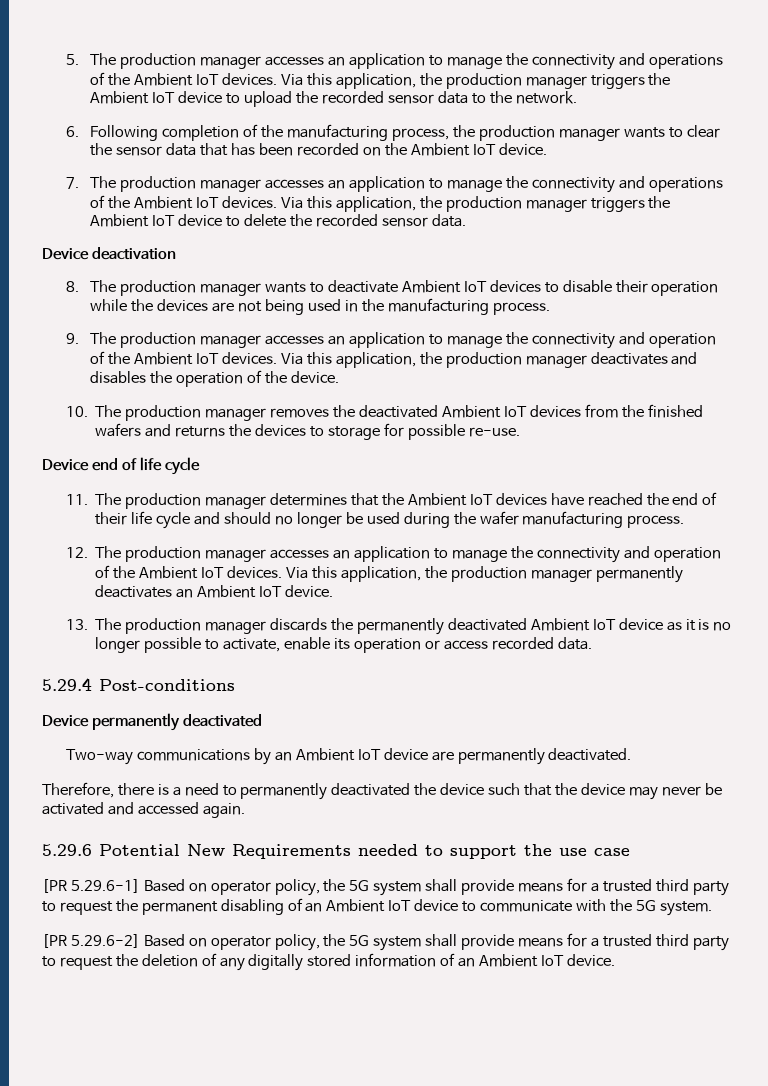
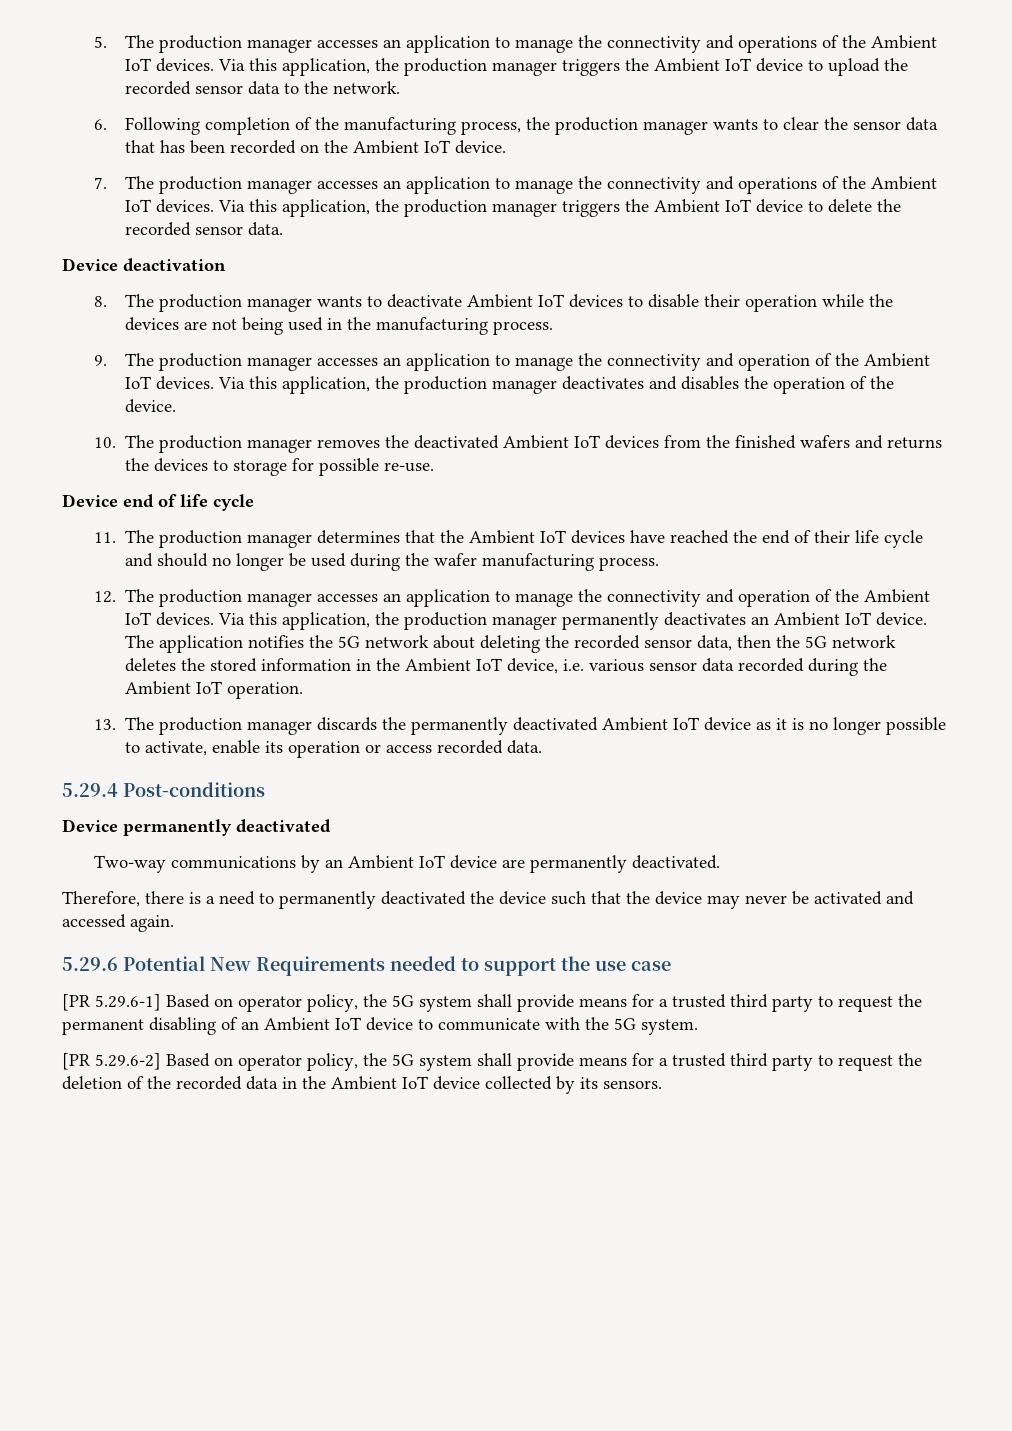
(334, 591) none -> [125,635,897,653] [125,658,888,676] [125,681,304,699] The application notifies the 5G network about deleting the recorded sensor data, then the 5G network deletes the stored information in the Ambient IoT device, i.e. various sensor data recorded during the Ambient IoT operation.
[219,953,615,971] any digitally stored information of an Ambient IoT device. -> [147,1076,662,1094] the recorded data in the Ambient IoT device collected by its sensors.

